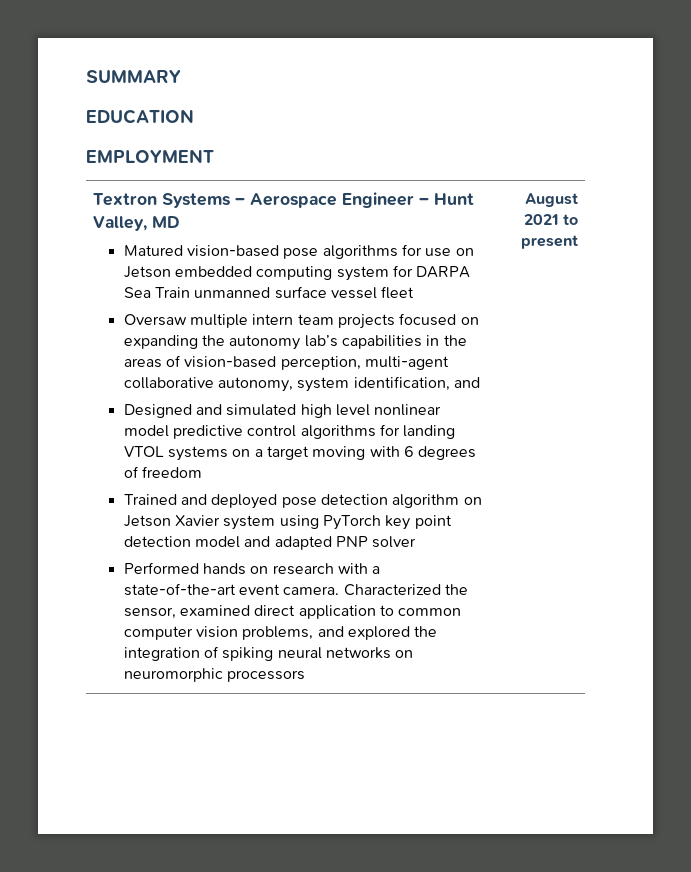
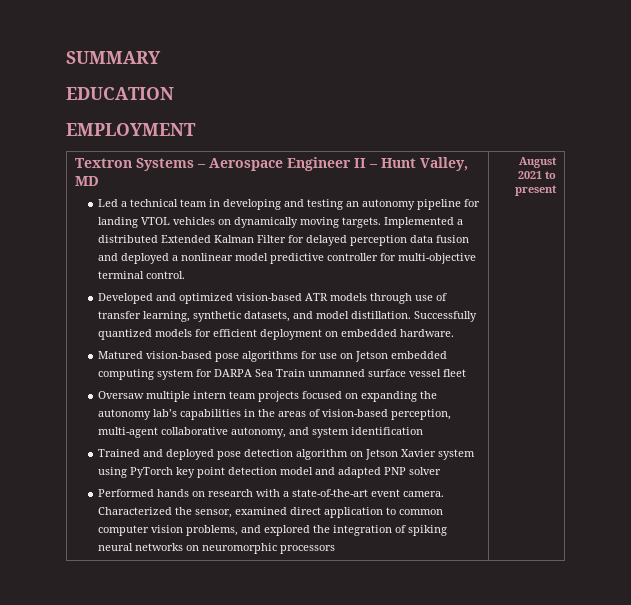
(415, 200) none -> [353,158,366,168] II
(181, 222) none -> [97,199,480,210] [97,217,463,228] [97,235,469,246] [97,253,476,264] [97,271,185,279] [97,293,447,304] [97,311,477,322] [97,329,454,340] // Led a technical team in developing and testing an autonomy pipeline for landing VTOL vehicles on dynamically moving targets. Implemented a distributed Extended Kalman Filter for delayed perception data fusion and deployed a nonlinear model predictive controller for multi-objective terminal control. // Developed and optimized vision-based ATR models through use of transfer learning, synthetic datasets, and model distillation. Successfully quantized models for efficient deployment on embedded hardware.
[297,376,481,392] [123,404,442,418] [123,424,456,439] [123,446,477,461] [123,466,203,478] system identification, and // Designed and simulated high level nonlinear model predictive control algorithms for landing VTOL systems on a target moving with 6 degrees of freedom -> [288,427,423,438] and system identification

